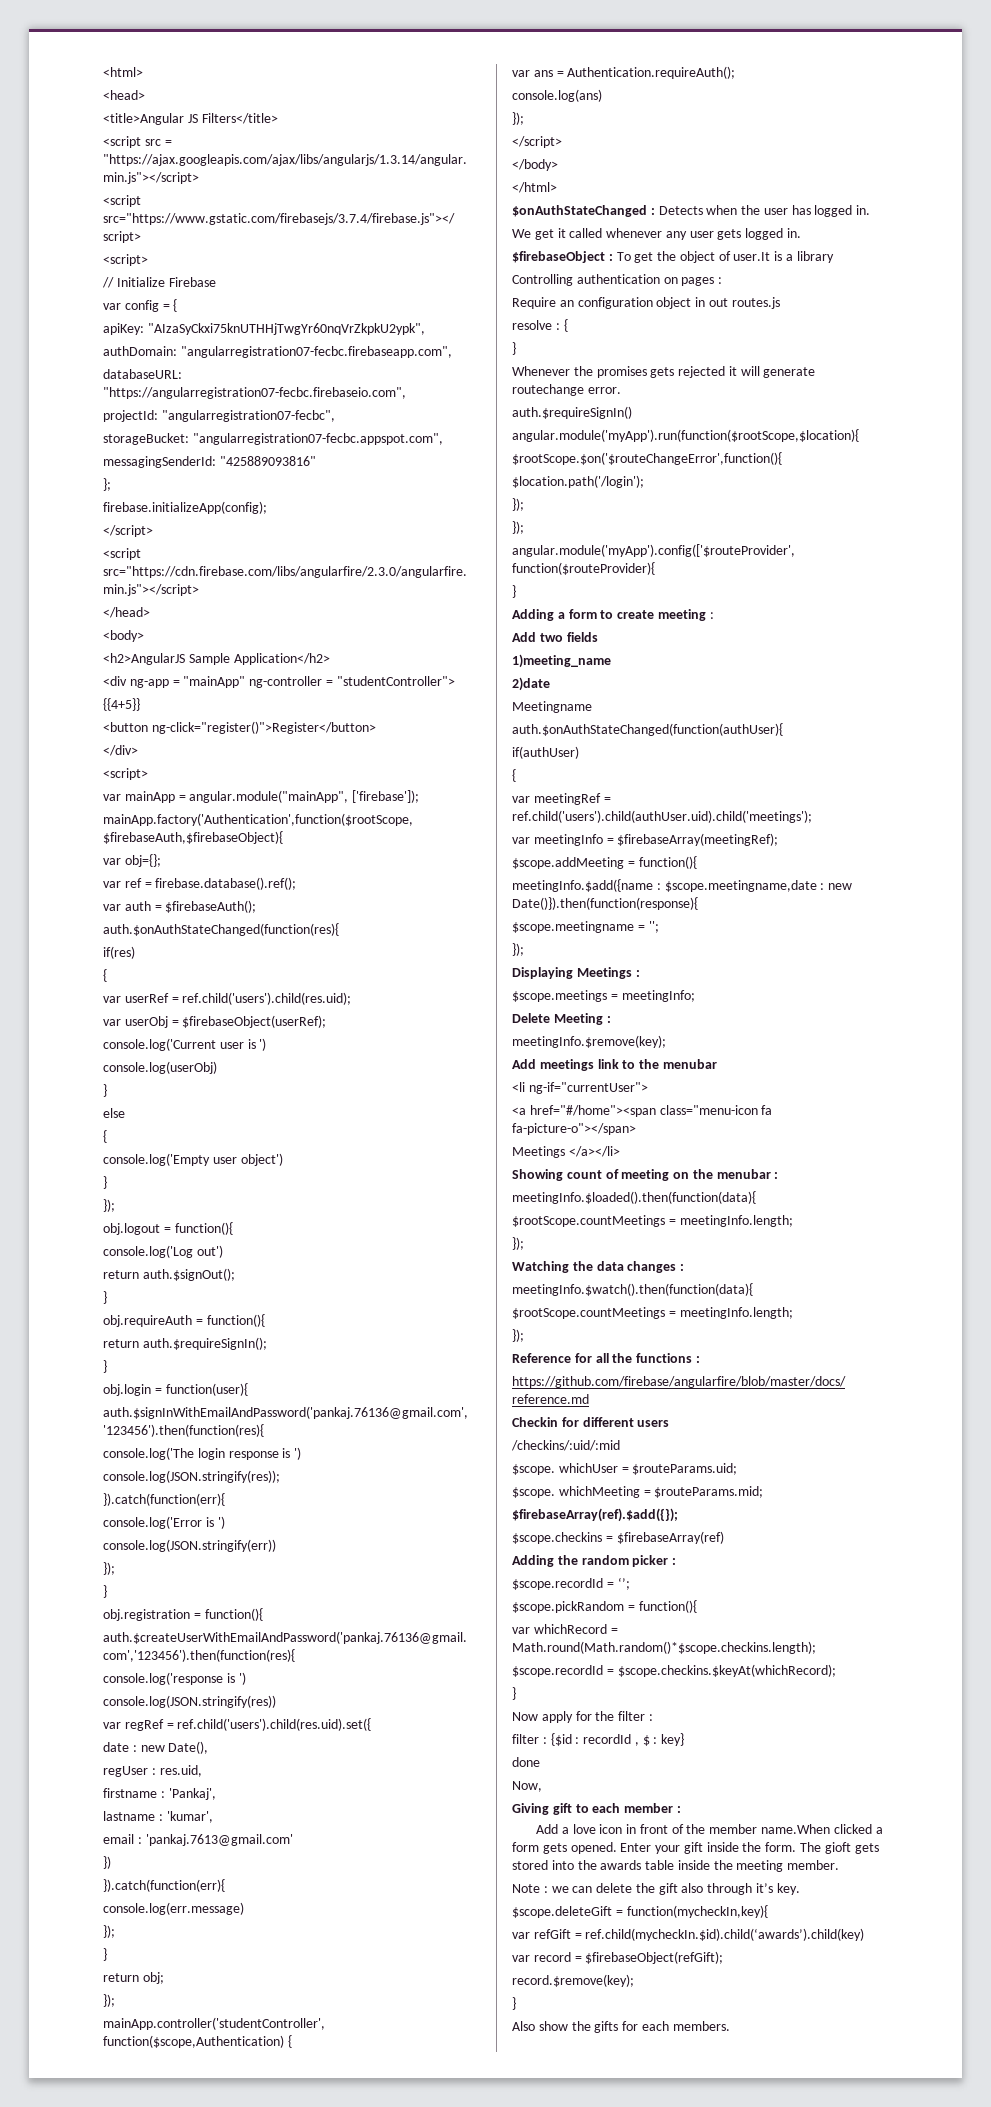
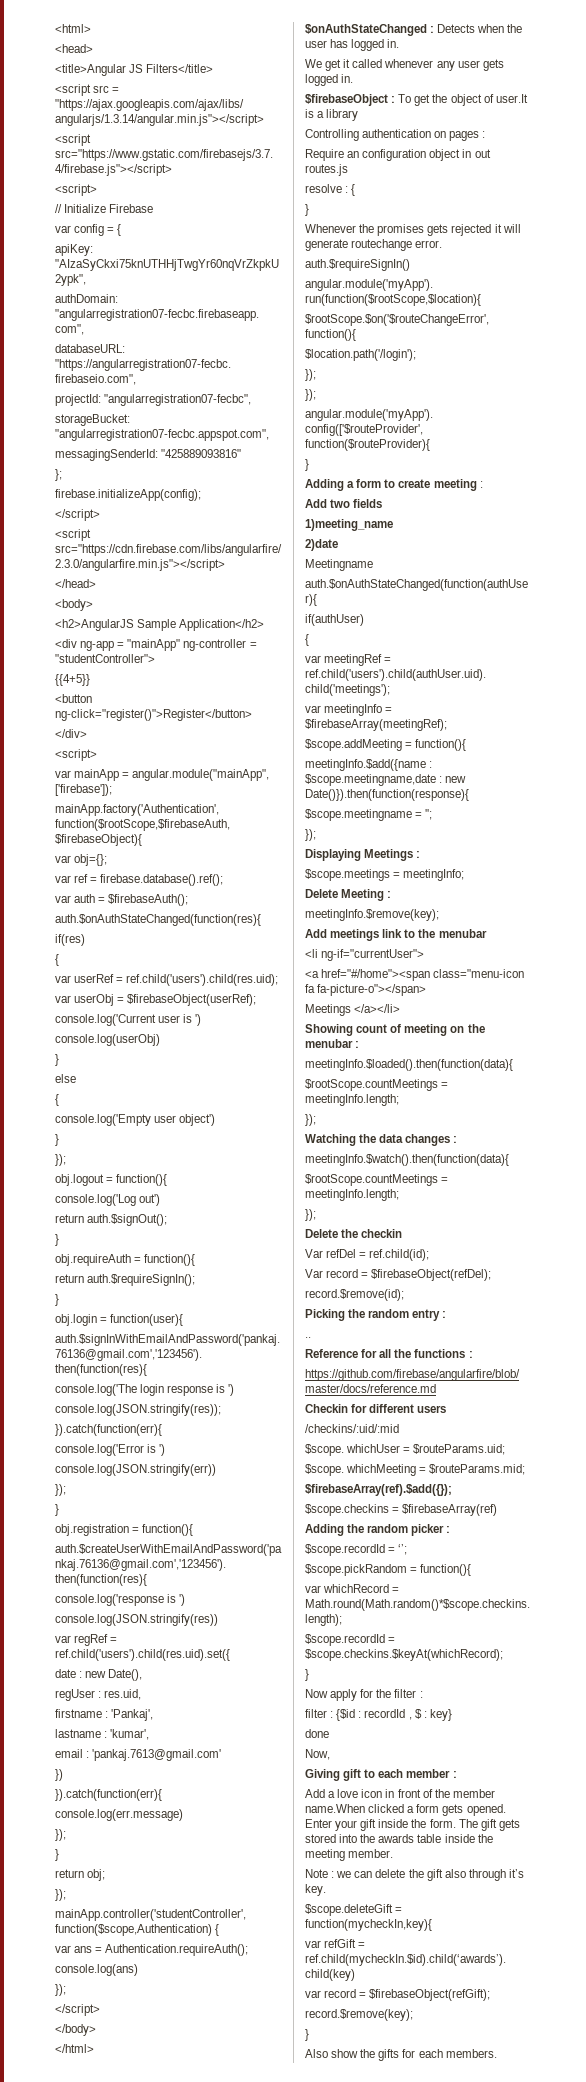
(524, 1335) none -> [305,1229,403,1238] [305,1249,430,1261] [305,1269,492,1281] [305,1289,404,1301] [305,1309,447,1321] [305,1337,311,1338] // Delete the checkin // Var refDel = ref.child(id); // Var record = $firebaseObject(refDel); // record.$remove(id); // Picking the random entry : // ..
[824,1842,851,1854] gioft -> [480,1819,497,1831] gift

